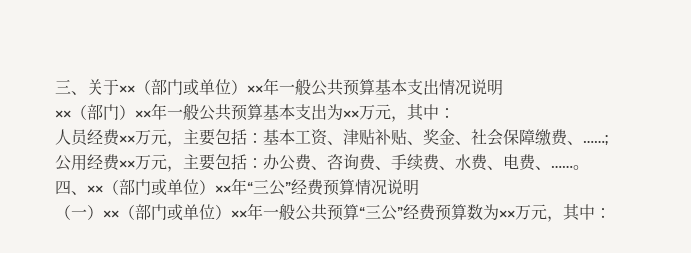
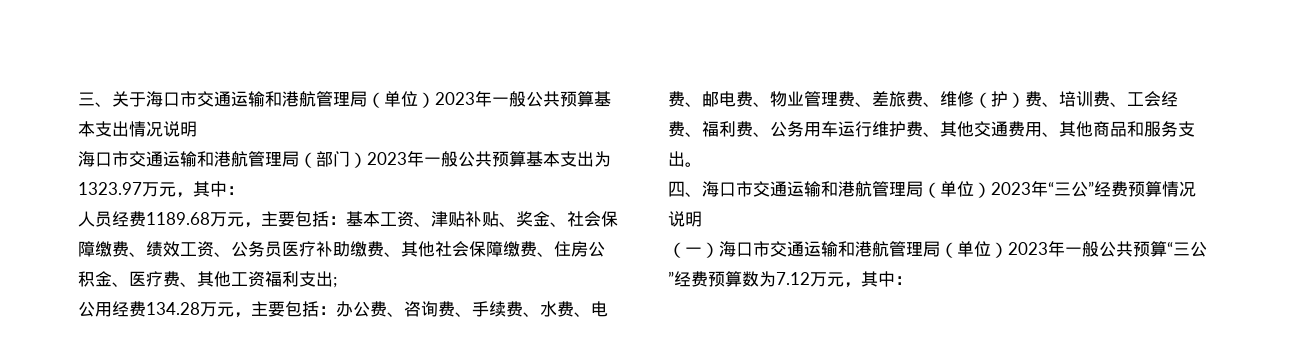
[119,79,263,96] ××（部门或单位）×× -> [146,91,475,108] 海口市交通运输和港航管理局（单位）2023
[55,110,71,118] ×× -> [78,151,299,167] 海口市交通运输和港航管理局
[135,110,151,118] ×× -> [367,152,407,165] 2023
[343,110,359,118] ×× -> [78,182,142,195] 1323.97
[119,135,135,143] ×× -> [146,212,210,225] 1189.68
[583,135,608,145] ……; -> [146,241,605,257] [78,271,337,288] 绩效工资、公务员医疗补助缴费、其他社会保障缴费、住房公积金、医疗费、其他工资福利支出;
[119,160,135,168] ×× -> [146,302,200,315] 134.28
[551,165,589,170] [55,179,231,196] ……。 // 四、××（部门或单位）×× -> [702,91,1178,108] [668,121,1195,137] [668,151,702,167] [668,181,1031,198] 邮电费、物业管理费、差旅费、维修（护）费、培训费、工会经费、福利费、公务用车运行维护费、其他交通费用、其他商品和服务支出。 // 四、海口市交通运输和港航管理局（单位）2023
[103,204,247,221] ××（部门或单位）×× -> [719,241,1048,258] 海口市交通运输和港航管理局（单位）2023
[499,210,515,218] ×× -> [776,272,810,285] 7.12

